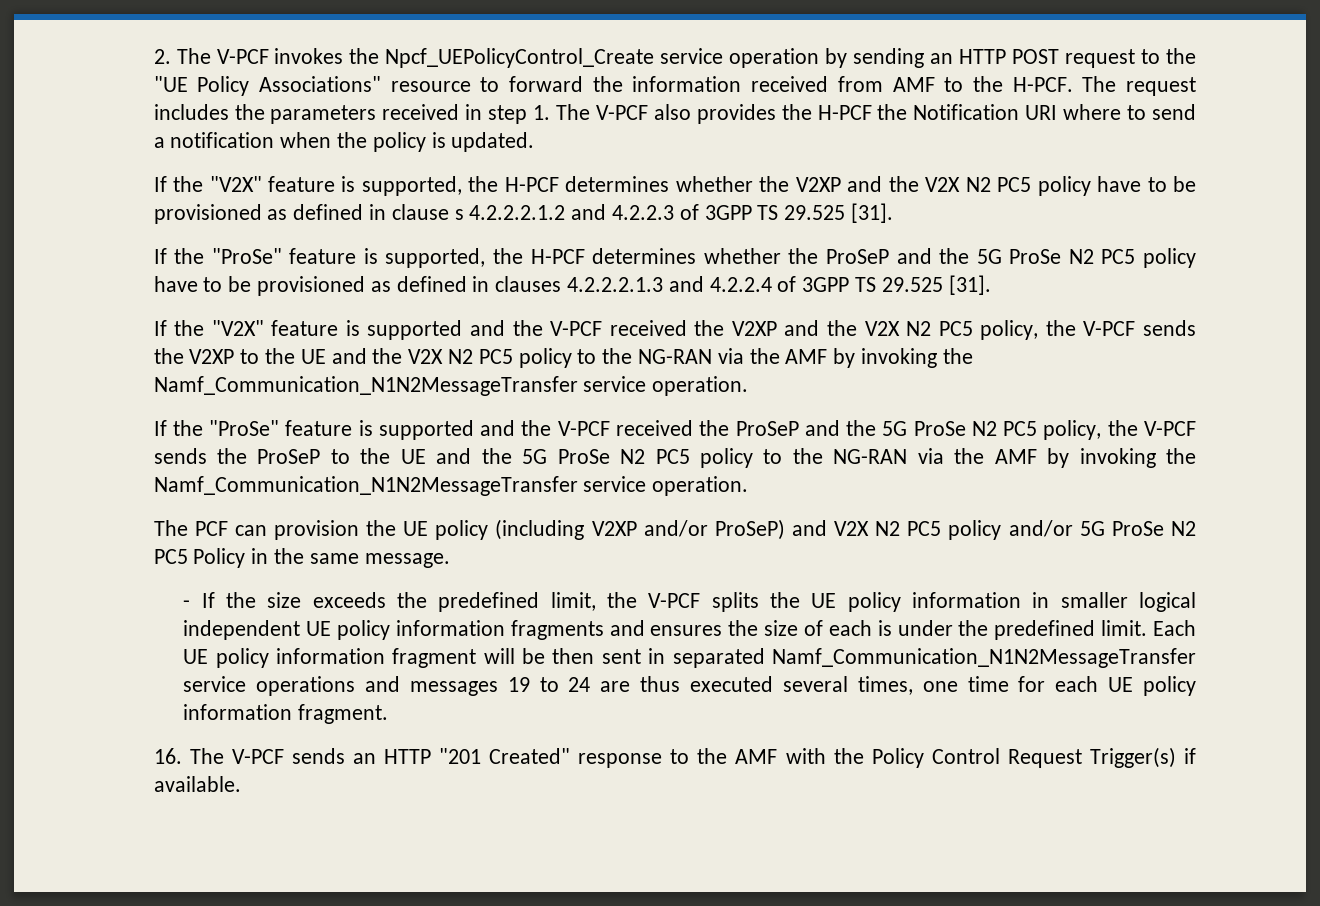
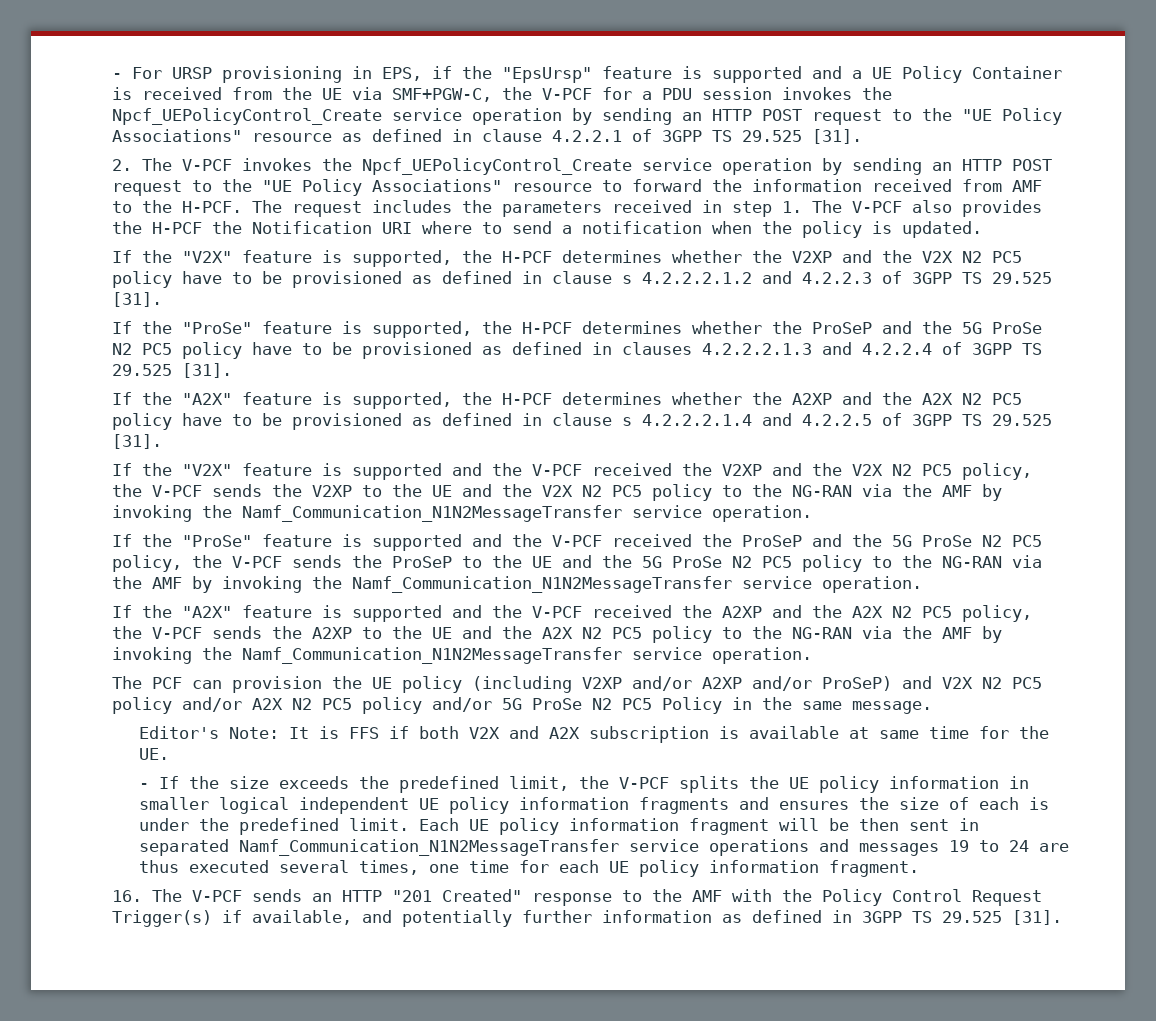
(153, 56) none -> [112,66,1063,83] [112,87,893,102] [112,108,1063,125] [112,129,863,144] - For URSP provisioning in EPS, if the "EpsUrsp" feature is supported and a UE Policy Container is received from the UE via SMF+PGW-C, the V-PCF for a PDU session invokes the Npcf_UEPolicyControl_Create service operation by sending an HTTP POST request to the "UE Policy Associations" resource as defined in clause 4.2.2.1 of 3GPP TS 29.525 [31]. //
(991, 285) none -> [112,392,1023,409] [112,413,1053,430] [112,434,163,449] // If the "A2X" feature is supported, the H-PCF determines whether the A2XP and the A2X N2 PC5 policy have to be provisioned as defined in clause s 4.2.2.2.1.4 and 4.2.2.5 of 3GPP TS 29.525 [31].
(749, 486) none -> [112,605,1033,622] [112,626,1003,643] [112,647,813,664] // If the "A2X" feature is supported and the V-PCF received the A2XP and the A2X N2 PC5 policy, the V-PCF sends the A2XP to the UE and the A2X N2 PC5 policy to the NG-RAN via the AMF by invoking the Namf_Communication_N1N2MessageTransfer service operation.
(708, 528) none -> [702,676,813,691] A2XP and/or
(1073, 528) none -> [252,697,493,714] A2X N2 PC5 policy and/or
(450, 560) none -> [139,726,1050,743] [139,748,170,760] // Editor's Note: It is FFS if both V2X and A2X subscription is available at same time for the UE.
[153,776,241,792] available. -> [252,910,1063,927] available, and potentially further information as defined in 3GPP TS 29.525 [31].

